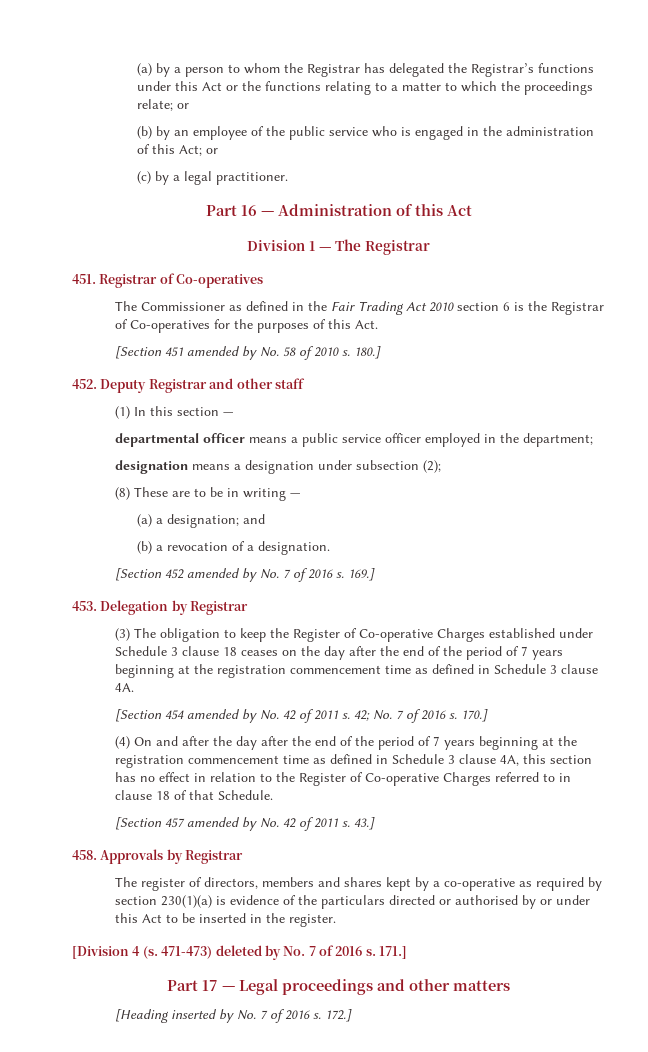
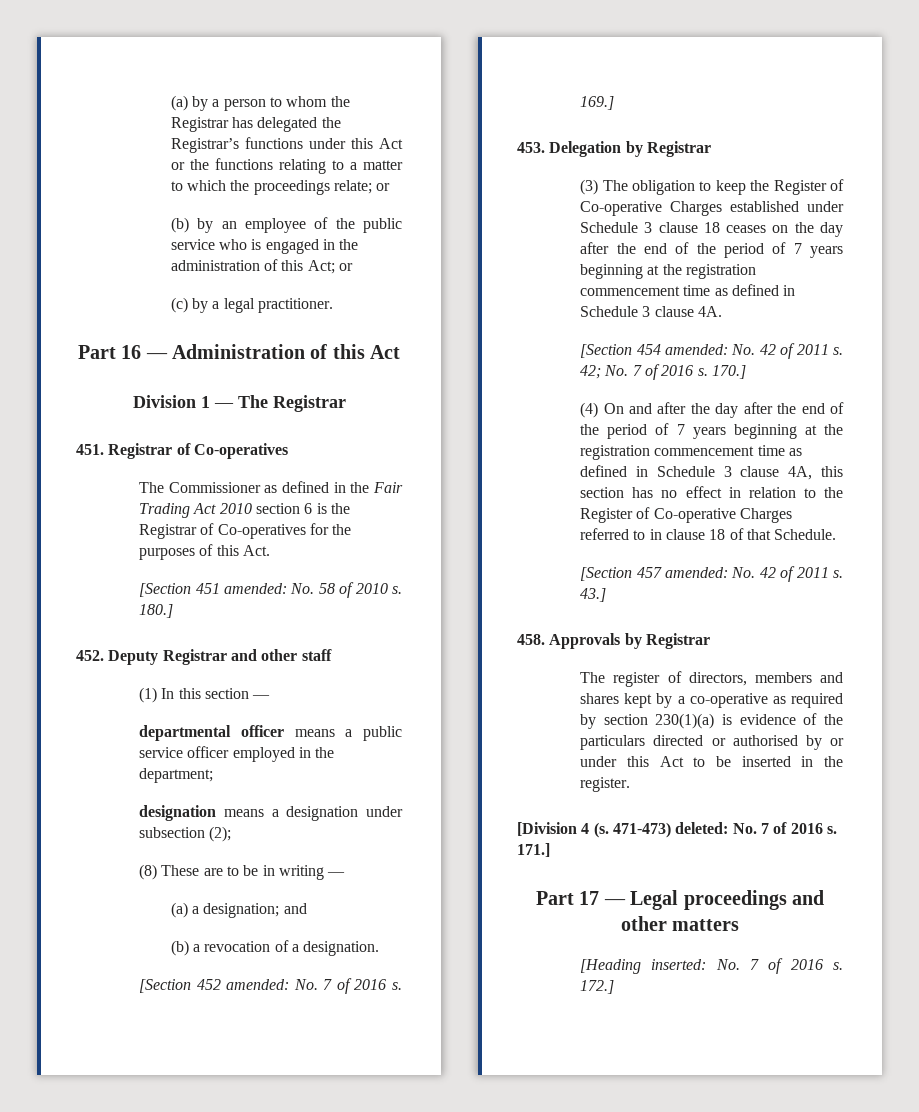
[187,346,258,360] amended by -> [223,583,287,594] amended:
[187,568,258,582] amended by -> [226,979,290,990] amended:
[187,709,258,723] amended by -> [664,344,728,355] amended:
[187,817,258,831] amended by -> [664,567,728,578] amended:
[215,945,281,960] deleted by -> [675,822,729,834] deleted:
[171,1009,235,1023] inserted by -> [651,959,707,970] inserted:

